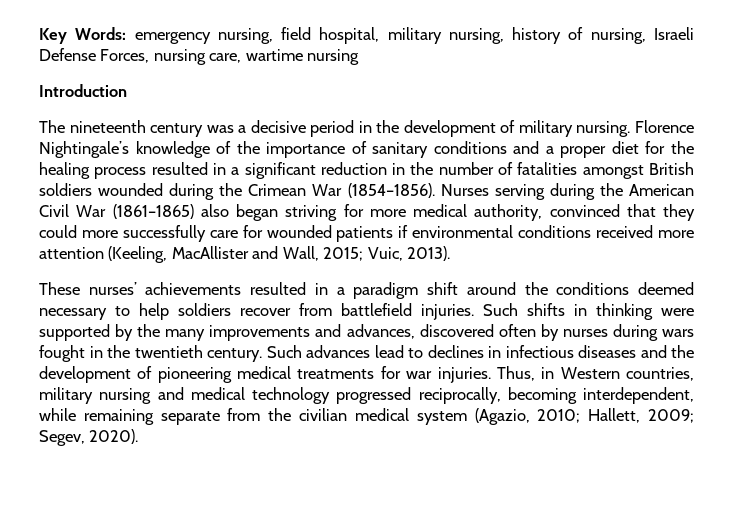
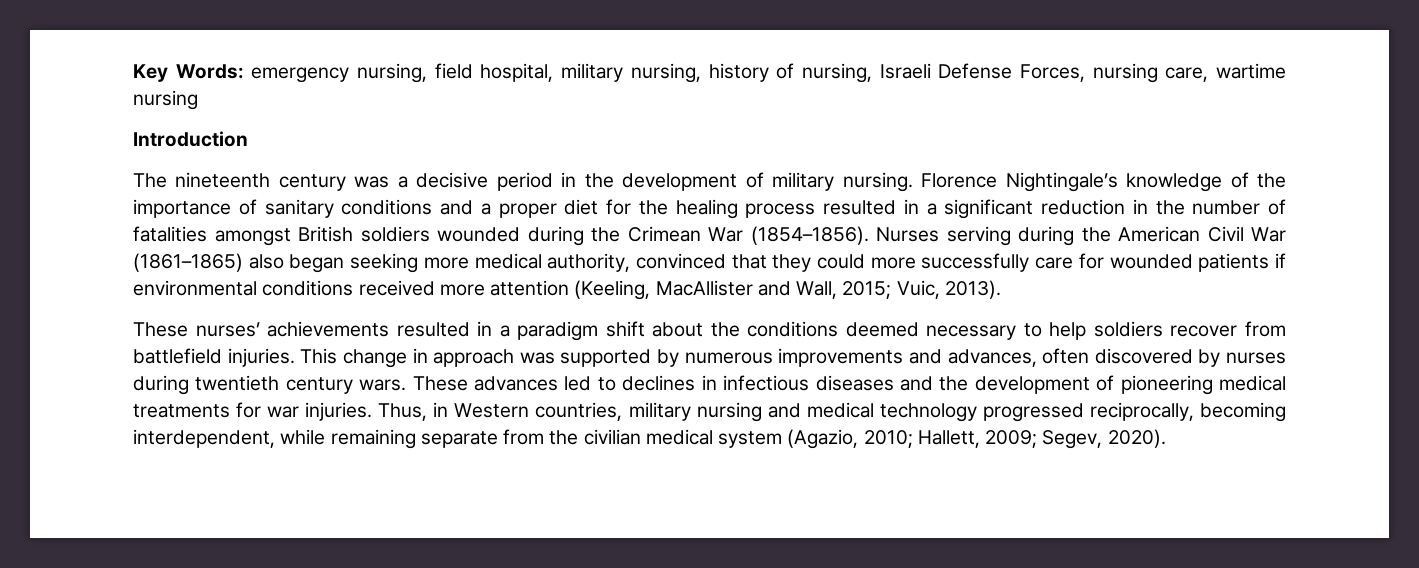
[285,204,364,221] striving for -> [350,253,419,273] seeking
[466,282,516,295] around -> [652,322,704,337] about
[483,303,694,320] [39,324,206,341] Such shifts in thinking were supported by the many -> [300,348,773,368] This change in approach was supported by numerous
[419,324,536,337] discovered often -> [1042,348,1193,364] often discovered
[662,329,695,337] [39,345,404,362] wars fought in the twentieth century. Such advances lead -> [195,375,592,394] twentieth century wars. These advances led

